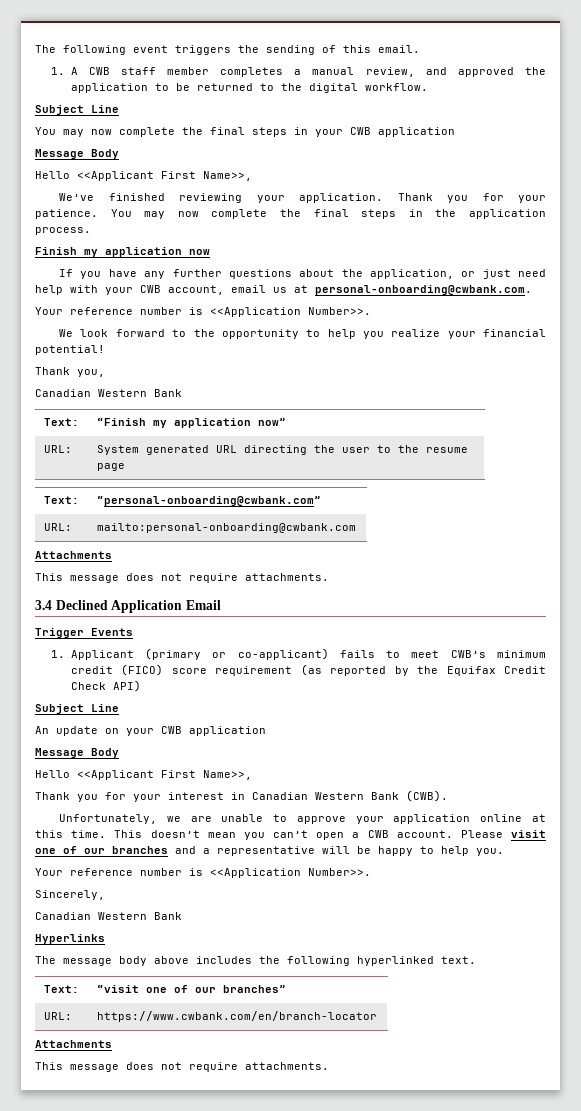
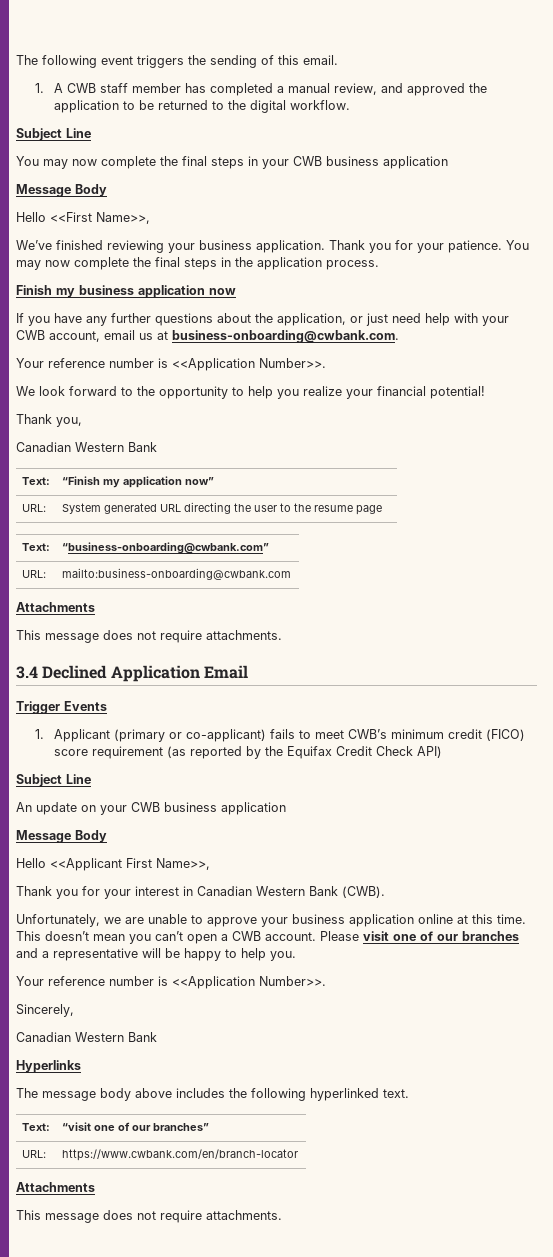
[220,67,284,77] completes -> [185,83,274,96] has completed
[378,127,455,137] [35,149,119,159] [35,171,196,181] application // Message Body // Hello <<Applicant First -> [326,156,448,169] [16,184,107,197] [16,212,92,222] business application // Message Body // Hello <<First
(285, 199) none -> [199,240,252,250] business
(98, 253) none -> [79,285,134,295] business
[315,285,532,295] personal-onboarding@cwbank.com. -> [172,330,399,343] business-onboarding@cwbank.com.
[96,496,321,506] [43,523,72,531] [96,523,356,533] “personal-onboarding@cwbank.com” // URL: | mailto:personal-onboarding@cwbank.com -> [61,542,269,554] [21,570,46,578] [61,568,291,580] “business-onboarding@cwbank.com” // URL: | mailto:business-onboarding@cwbank.com
(182, 730) none -> [164,802,217,812] business
(384, 820) none -> [292,914,345,924] business

